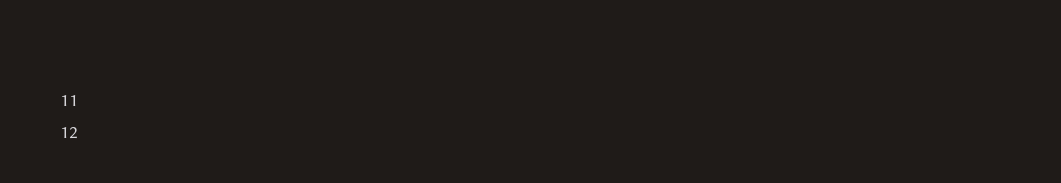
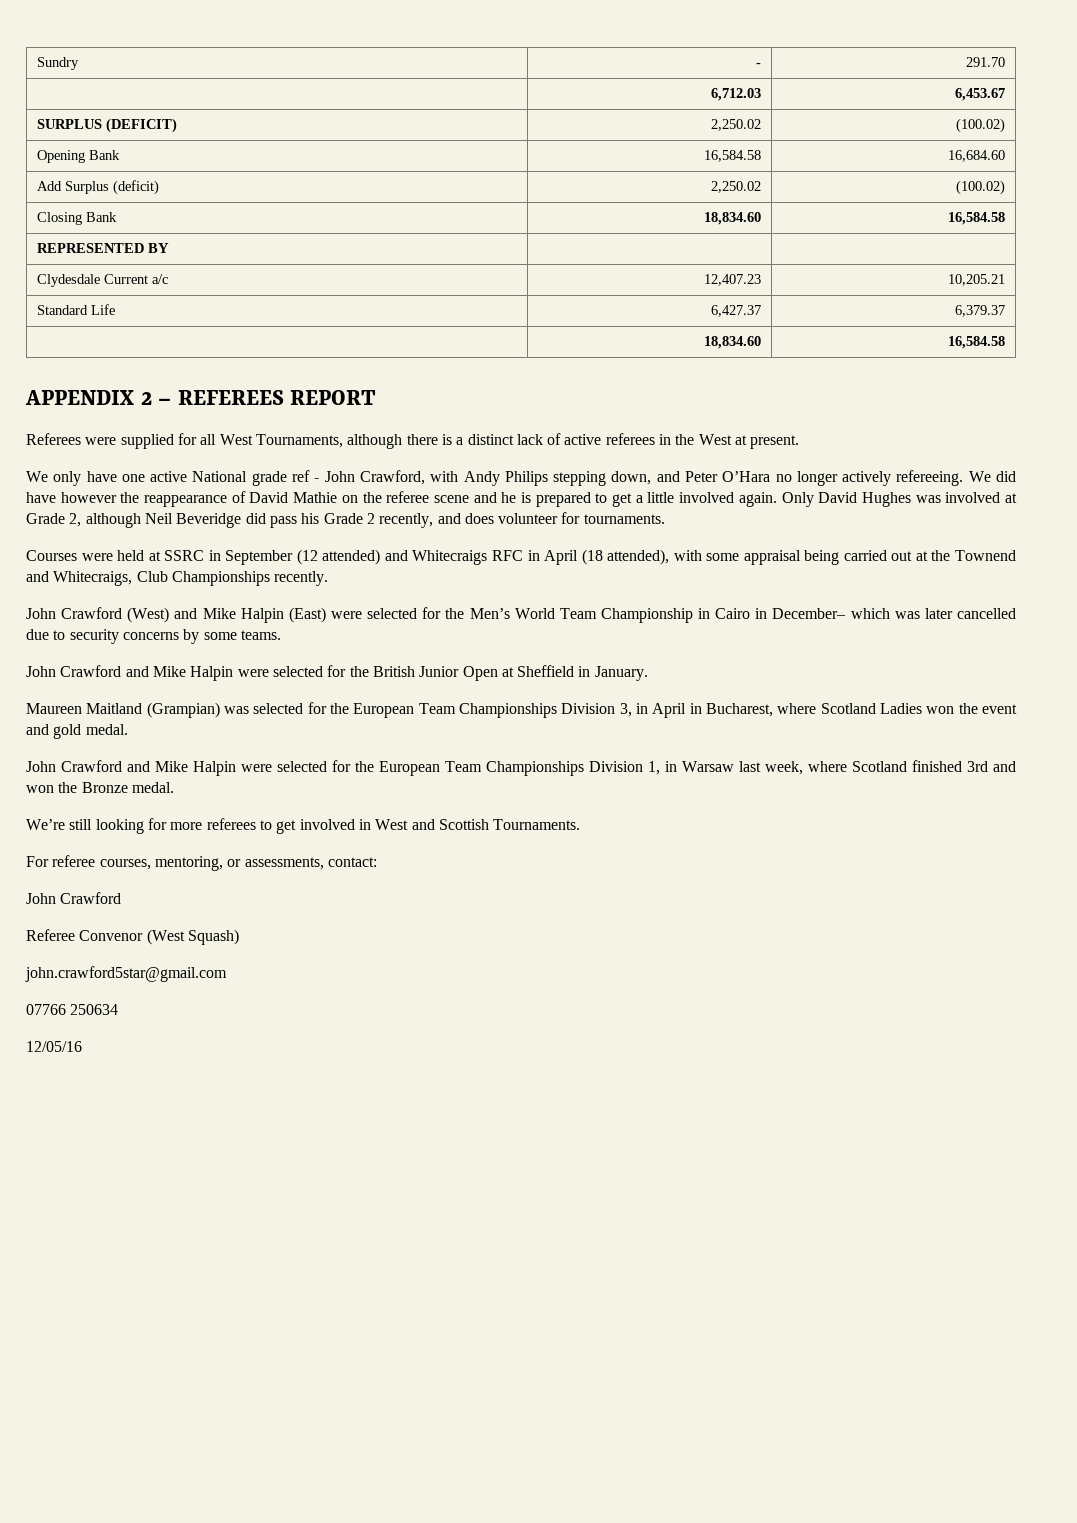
[60,95,78,106] [60,127,78,139] 11 // 12 -> [36,57,79,70] [756,63,762,67] [966,57,1006,67] [711,88,762,101] [955,88,1006,101] [36,118,177,133] [711,119,762,131] [956,118,1006,133] [36,150,120,163] [704,150,762,162] [948,150,1006,162] [36,180,159,195] [711,181,762,193] [956,180,1006,195] [36,212,117,225] [704,212,762,225] [948,212,1006,225] [36,243,169,253] [36,274,168,287] [704,274,762,286] [948,274,1006,286] [36,304,115,315] [711,305,762,317] [955,305,1006,317] [704,336,762,349] [948,336,1006,349] [25,390,377,405] [26,433,800,449] [26,470,1016,486] [26,491,1018,507] [26,512,665,528] [26,549,1016,565] [26,571,329,586] [26,607,1016,623] [26,629,281,644] [26,665,648,681] [26,702,1018,718] [26,724,128,739] [26,760,1016,776] [26,782,174,793] [26,818,581,834] [26,855,377,871] [26,892,122,904] [26,929,239,945] [25,966,227,982] [26,1004,119,1015] [26,1041,82,1052] Sundry | - | 291.70 // | 6,712.03 | 6,453.67 // SURPLUS (DEFICIT) | 2,250.02 | (100.02) // Opening Bank | 16,584.58 | 16,684.60 // Add Surplus (deficit) | 2,250.02 | (100.02) // Closing Bank | 18,834.60 | 16,584.58 // REPRESENTED BY | | // Clydesdale Current a/c | 12,407.23 | 10,205.21 // Standard Life | 6,427.37 | 6,379.37 // | 18,834.60 | 16,584.58 // APPENDIX 2 – REFEREES REPORT // Referees were supplied for all West Tournaments, although there is a distinct lack of active referees in the West at present. // We only have one active National grade ref - John Crawford, with Andy Philips stepping down, and Peter O’Hara no longer actively refereeing. We did have however the reappearance of David Mathie on the referee scene and he is prepared to get a little involved again. Only David Hughes was involved at Grade 2, although Neil Beveridge did pass his Grade 2 recently, and does volunteer for tournaments. // Courses were held at SSRC in September (12 attended) and Whitecraigs RFC in April (18 attended), with some appraisal being carried out at the Townend and Whitecraigs, Club Championships recently. // John Crawford (West) and Mike Halpin (East) were selected for the Men’s World Team Championship in Cairo in December– which was later cancelled due to security concerns by some teams. // John Crawford and Mike Halpin were selected for the British Junior Open at Sheffield in January. // Maureen Maitland (Grampian) was selected for the European Team Championships Division 3, in April in Bucharest, where Scotland Ladies won the event and gold medal. // John Crawford and Mike Halpin were selected for the European Team Championships Division 1, in Warsaw last week, where Scotland finished 3rd and won the Bronze medal. // We’re still looking for more referees to get involved in West and Scottish Tournaments. // For referee courses, mentoring, or assessments, contact: // John Crawford // Referee Convenor (West Squash) // john.crawford5star@gmail.com // 07766 250634 // 12/05/16

